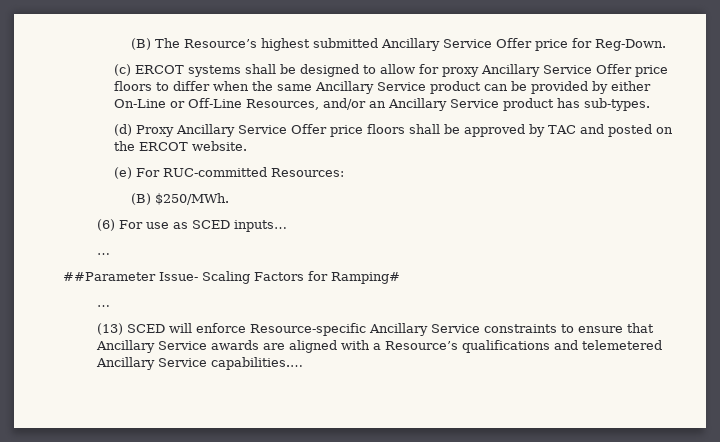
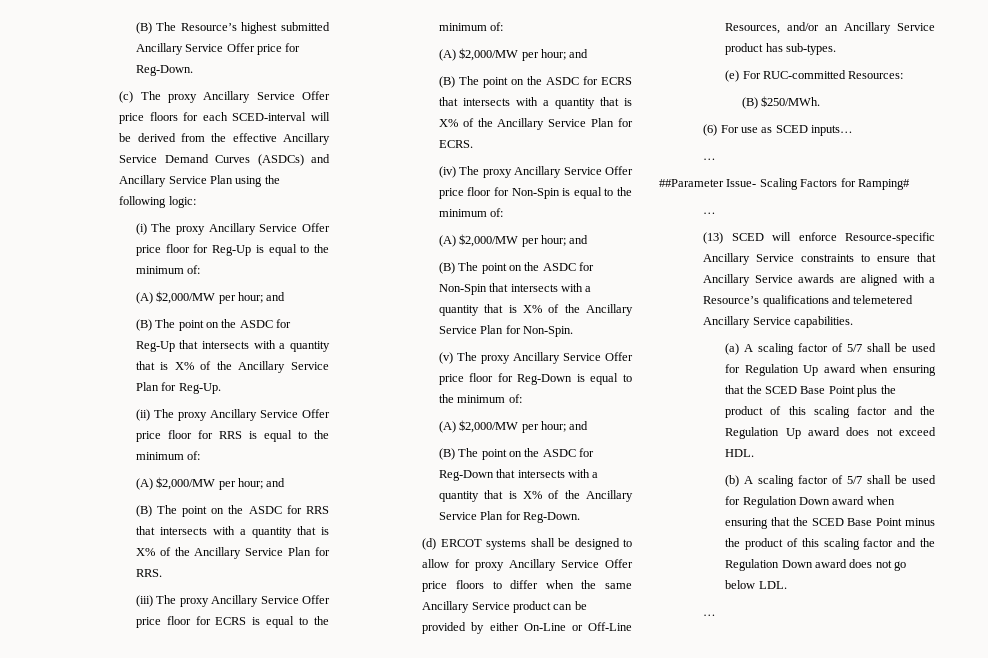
(132, 70) none -> [140,91,330,103] [119,112,330,124] [119,133,330,145] [119,154,330,166] [119,175,280,187] [119,196,196,208] [135,223,330,235] [135,244,329,256] [135,265,201,274] [135,291,286,304] [135,319,292,331] [135,340,330,352] [135,361,329,373] [135,382,221,394] [135,409,330,421] [135,430,330,442] [135,451,201,460] [135,477,286,490] [135,505,329,517] [135,526,329,538] [135,547,330,559] [135,569,162,577] [135,595,330,607] [135,616,329,628] [438,22,504,31] [438,48,589,61] [438,76,632,88] [438,97,632,109] [438,118,633,130] [438,140,473,148] [438,166,633,178] [438,187,632,199] [438,208,504,217] [438,234,589,247] [438,262,595,274] [438,283,592,295] [438,304,633,316] [438,325,573,337] [438,352,633,364] [438,373,632,385] [438,394,522,403] [438,420,589,433] [438,448,595,460] [438,469,599,481] [438,490,633,502] [438,511,580,523] [422,538,437,550] The proxy Ancillary Service Offer price floors for each SCED-interval will be derived from the effective Ancillary Service Demand Curves (ASDCs) and Ancillary Service Plan using the following logic: // (i) The proxy Ancillary Service Offer price floor for Reg-Up is equal to the minimum of: // (A) $2,000/MW per hour; and // (B) The point on the ASDC for Reg-Up that intersects with a quantity that is X% of the Ancillary Service Plan for Reg-Up. // (ii) The proxy Ancillary Service Offer price floor for RRS is equal to the minimum of: // (A) $2,000/MW per hour; and // (B) The point on the ASDC for RRS that intersects with a quantity that is X% of the Ancillary Service Plan for RRS. // (iii) The proxy Ancillary Service Offer price floor for ECRS is equal to the minimum of: // (A) $2,000/MW per hour; and // (B) The point on the ASDC for ECRS that intersects with a quantity that is X% of the Ancillary Service Plan for ECRS. // (iv) The proxy Ancillary Service Offer price floor for Non-Spin is equal to the minimum of: // (A) $2,000/MW per hour; and // (B) The point on the ASDC for Non-Spin that intersects with a quantity that is X% of the Ancillary Service Plan for Non-Spin. // (v) The proxy Ancillary Service Offer price floor for Reg-Down is equal to the minimum of: // (A) $2,000/MW per hour; and // (B) The point on the ASDC for Reg-Down that intersects with a quantity that is X% of the Ancillary Service Plan for Reg-Down. // (d)
[114,124,674,137] [114,141,248,151] // (d) Proxy Ancillary Service Offer price floors shall be approved by TAC and posted on the ERCOT website. -> (837, 49) none
[211,357,304,370] capabilities.… -> [793,316,853,328] [725,343,936,355] [725,364,936,376] [725,385,896,397] [725,406,935,418] [725,427,936,439] [725,449,755,457] [725,475,936,487] [725,496,895,508] [725,517,935,529] [725,538,935,550] [725,559,907,571] [725,580,787,589] [703,614,717,616] capabilities. // (a) A scaling factor of 5/7 shall be used for Regulation Up award when ensuring that the SCED Base Point plus the product of this scaling factor and the Regulation Up award does not exceed HDL. // (b) A scaling factor of 5/7 shall be used for Regulation Down award when ensuring that the SCED Base Point minus the product of this scaling factor and the Regulation Down award does not go below LDL. // …

